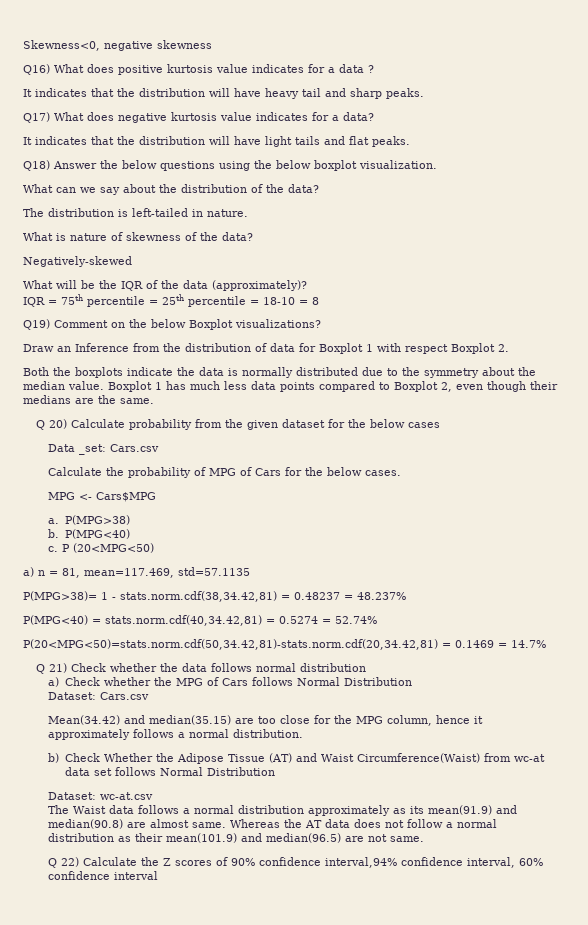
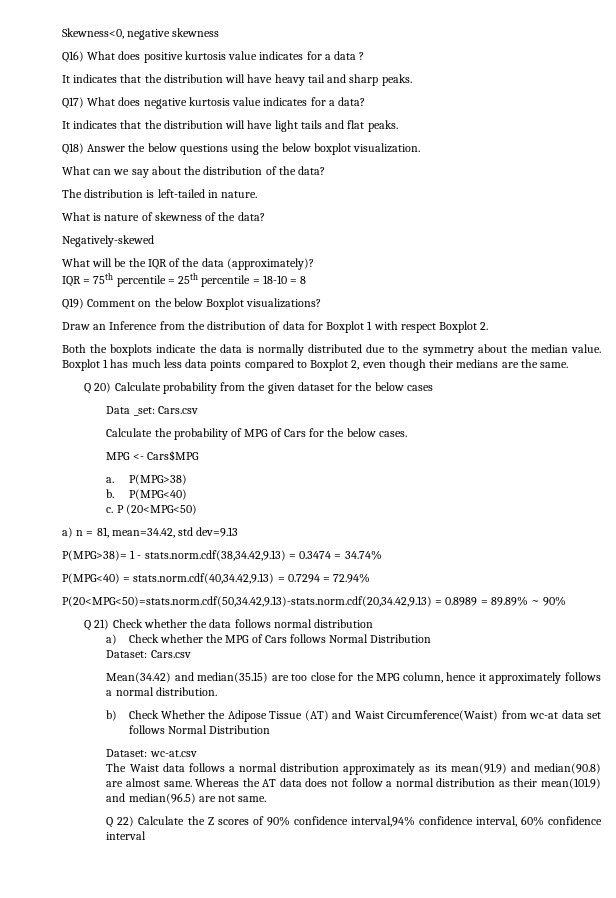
[84,567,250,578] mean=117.469, std=57.1135 -> [111,527,239,538] mean=34.42, std dev=9.13
[120,591,406,602] [23,615,377,626] [23,639,546,650] stats.norm.cdf(38,34.42,81) = 0.48237 = 48.237% // P(MPG<40) = stats.norm.cdf(40,34.42,81) = 0.5274 = 52.74% // P(20<MPG<50)=stats.norm.cdf(50,34.42,81)-stats.norm.cdf(20,34.42,81) = 0.1469 = 14.7% -> [144,550,382,561] [62,573,371,584] [62,596,567,607] stats.norm.cdf(38,34.42,9.13) = 0.3474 = 34.74% // P(MPG<40) = stats.norm.cdf(40,34.42,9.13) = 0.7294 = 72.94% // P(20<MPG<50)=stats.norm.cdf(50,34.42,9.13)-stats.norm.cdf(20,34.42,9.13) = 0.8989 = 89.89% ~ 90%

